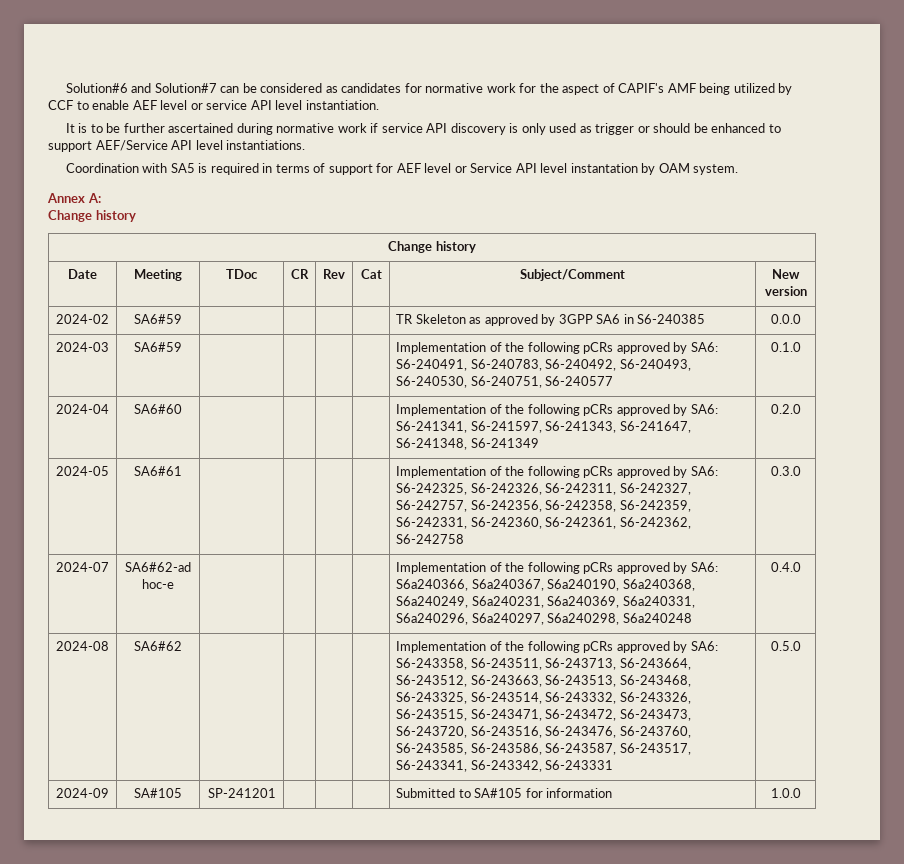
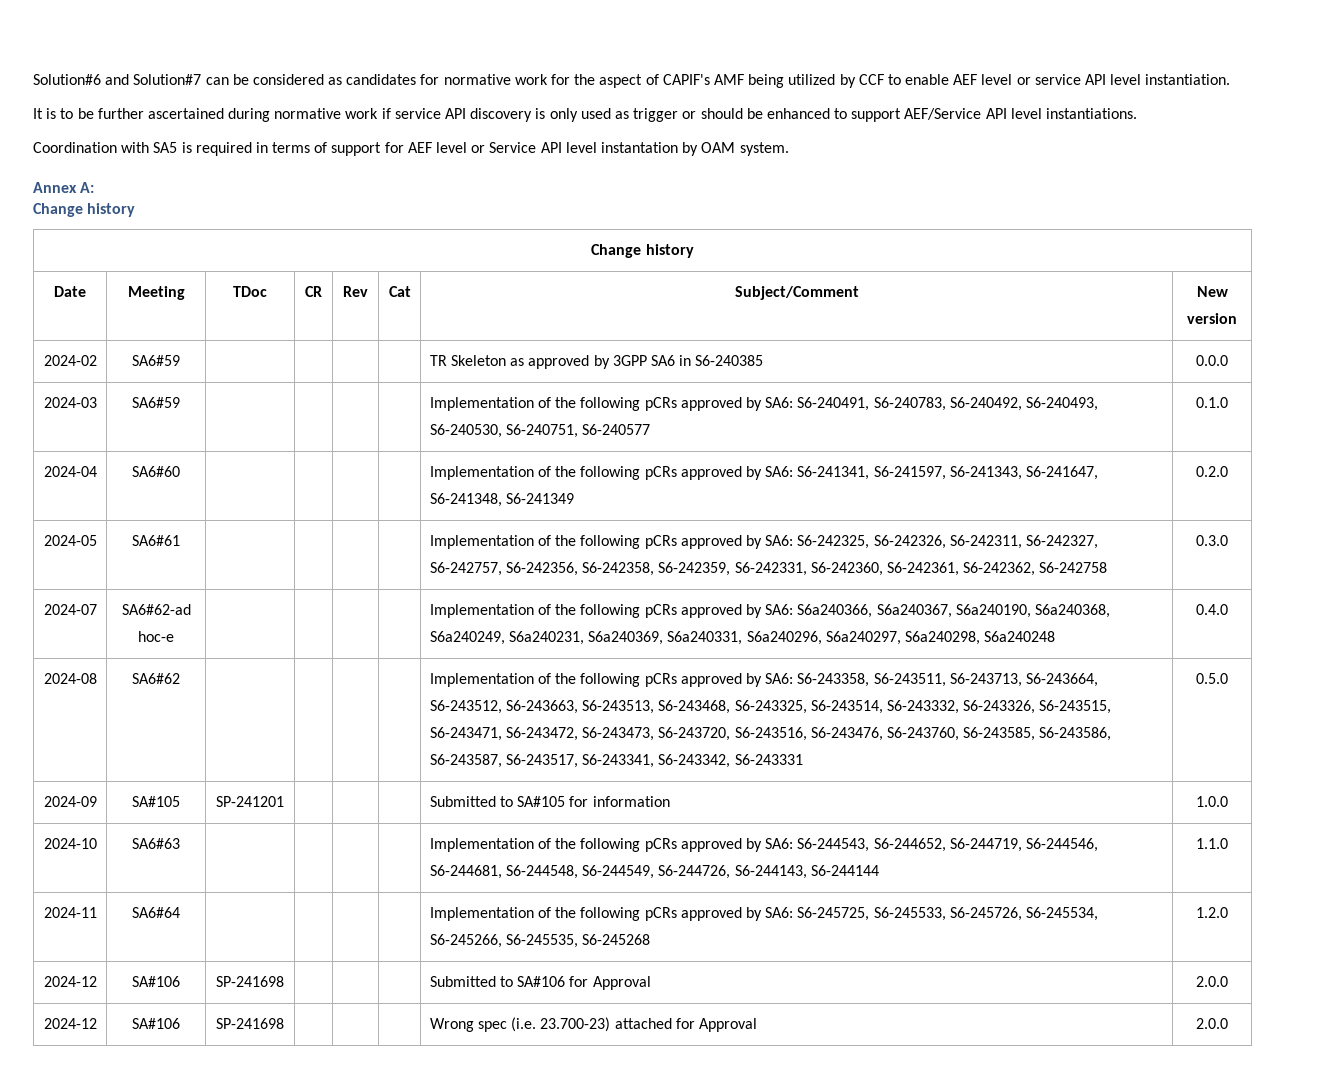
(801, 793) none -> [43,838,97,849] [132,838,180,849] [429,838,1098,852] [429,865,879,879] [1196,838,1228,849] [43,907,97,918] [132,907,180,918] [429,907,1098,921] [429,934,651,948] [1196,907,1228,918] [43,976,97,987] [132,976,180,987] [216,976,284,987] [429,976,651,990] [1196,976,1228,987] [43,1018,97,1029] [132,1018,180,1029] [216,1018,284,1029] [429,1017,757,1032] [1196,1018,1228,1029] // 2024-10 | SA6#63 | | | | | Implementation of the following pCRs approved by SA6: S6-244543, S6-244652, S6-244719, S6-244546, S6-244681, S6-244548, S6-244549, S6-244726, S6-244143, S6-244144 | 1.1.0 // 2024-11 | SA6#64 | | | | | Implementation of the following pCRs approved by SA6: S6-245725, S6-245533, S6-245726, S6-245534, S6-245266, S6-245535, S6-245268 | 1.2.0 // 2024-12 | SA#106 | SP-241698 | | | | Submitted to SA#106 for Approval | 2.0.0 // 2024-12 | SA#106 | SP-241698 | | | | Wrong spec (i.e. 23.700-23) attached for Approval | 2.0.0

